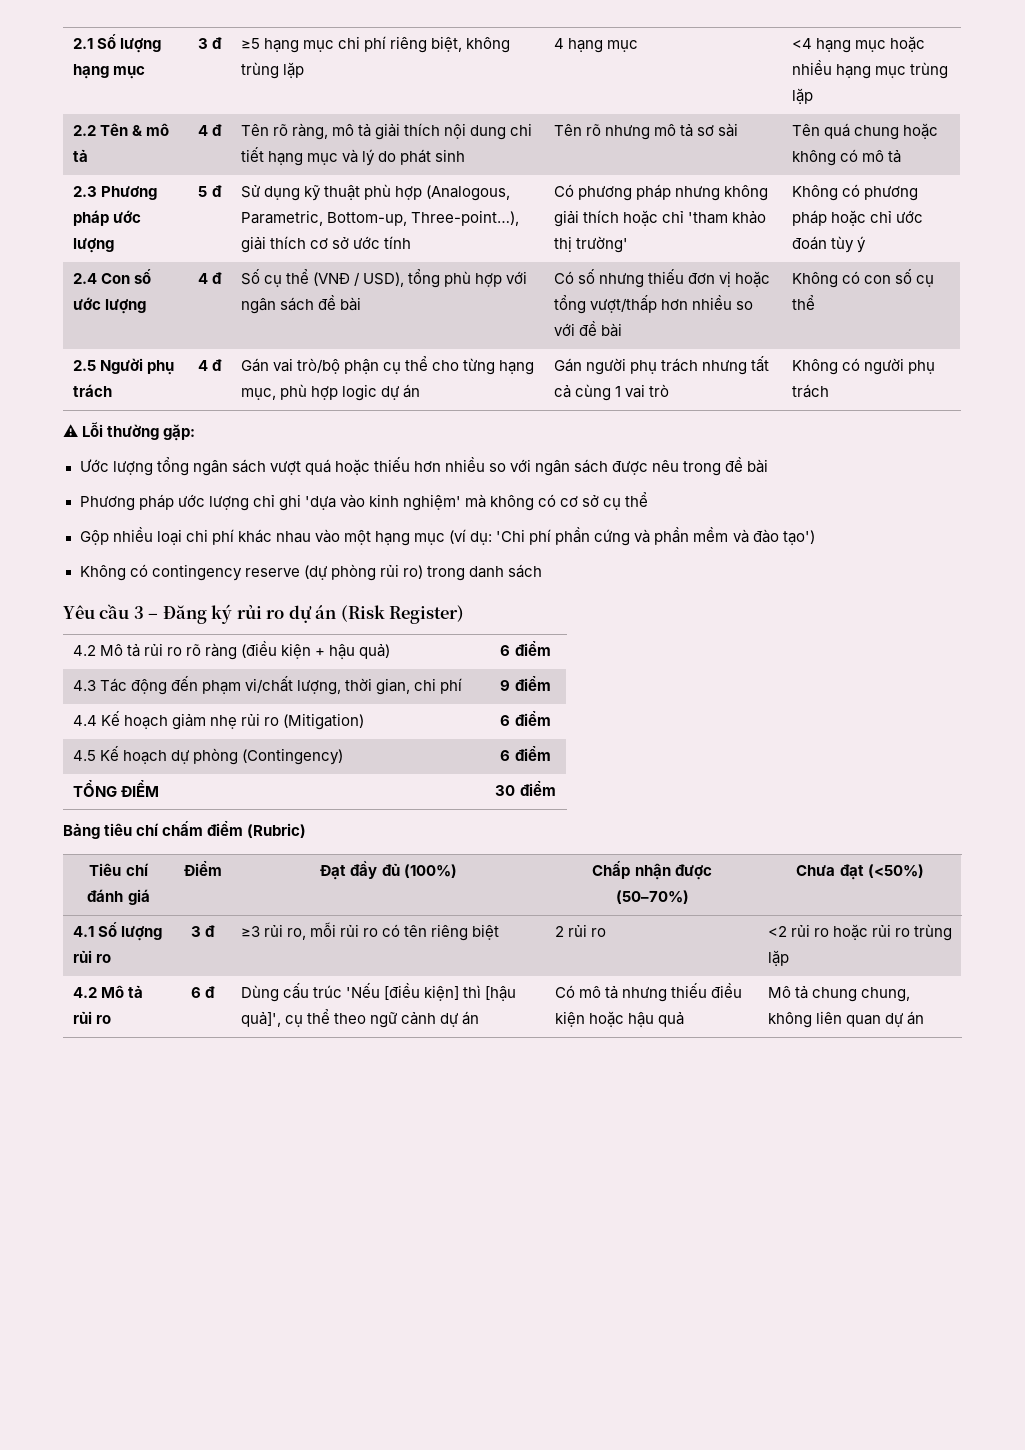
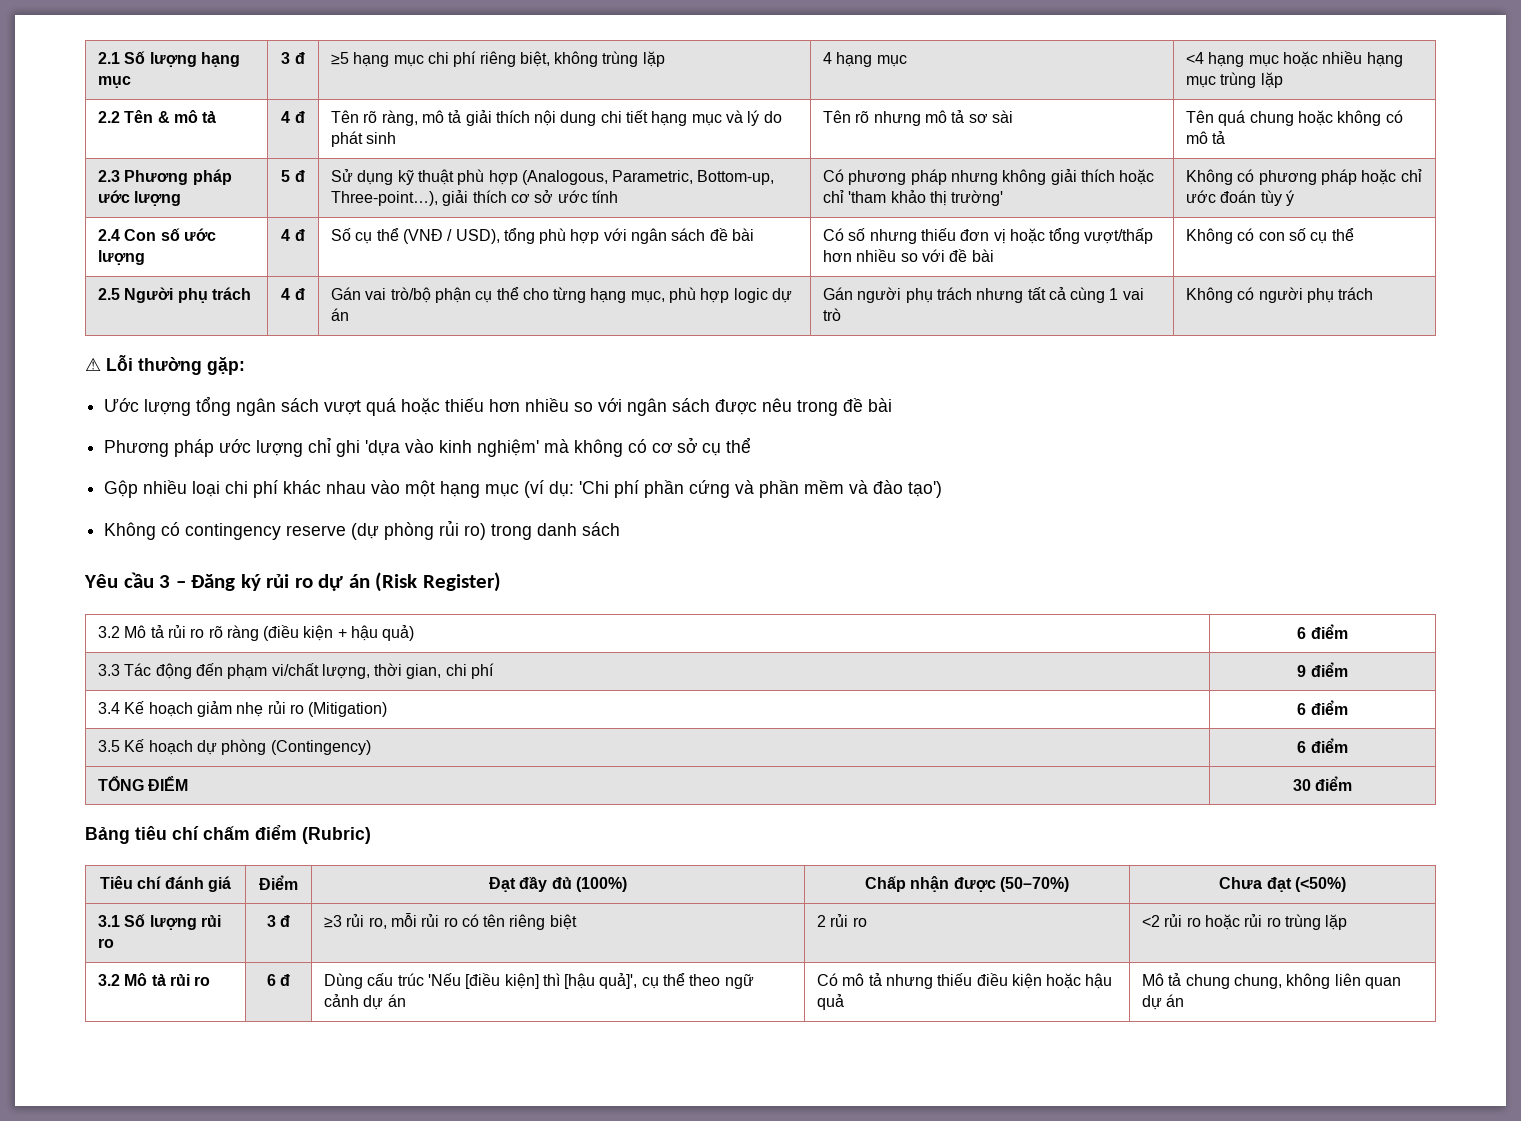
[72,645,96,656] 4.2 -> [97,626,120,638] 3.2
[72,680,96,691] 4.3 -> [97,664,120,676] 3.3
[72,715,97,726] 4.4 -> [97,702,120,714] 3.4
[72,750,96,761] 4.5 -> [97,740,120,752] 3.5
[72,926,94,937] 4.1 -> [97,915,120,927] 3.1
[72,987,97,998] 4.2 -> [97,974,120,986] 3.2

